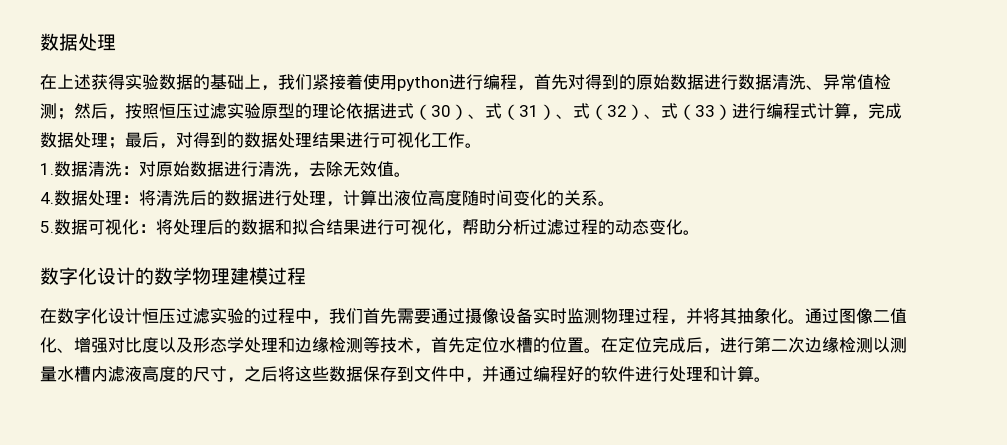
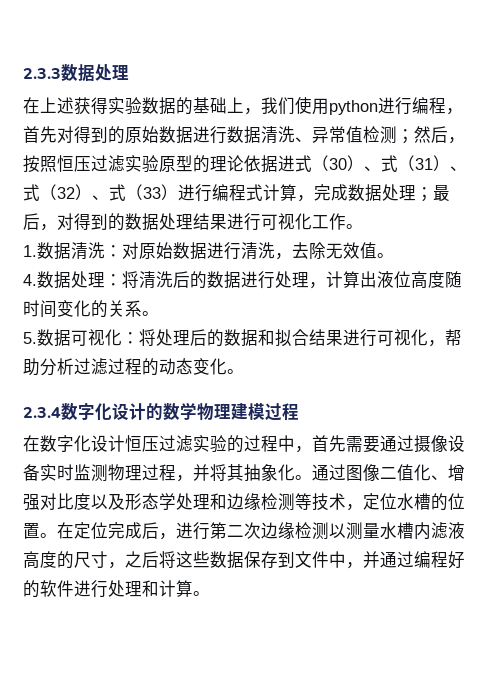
(40, 42) none -> [23,68,61,79] 2.3.3
[312,74,363,90] 紧接着 -> (295, 106) none
(700, 232) none -> [23,407,61,418] 2.3.4
[329,308,363,324] 我们 -> (312, 449) none
[431,337,465,353] 首先 -> (363, 507) none

